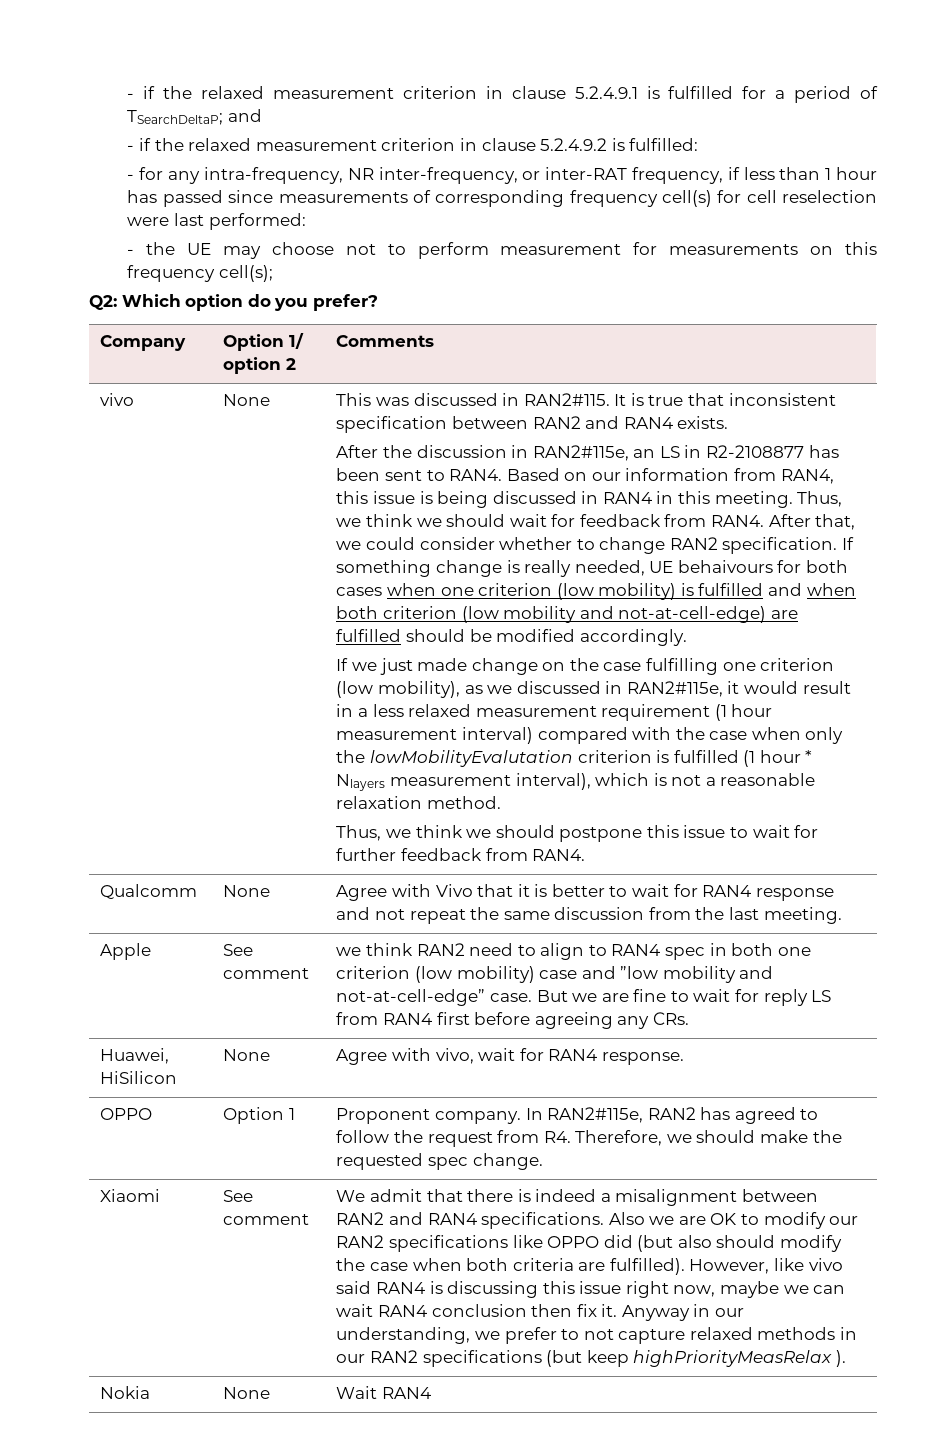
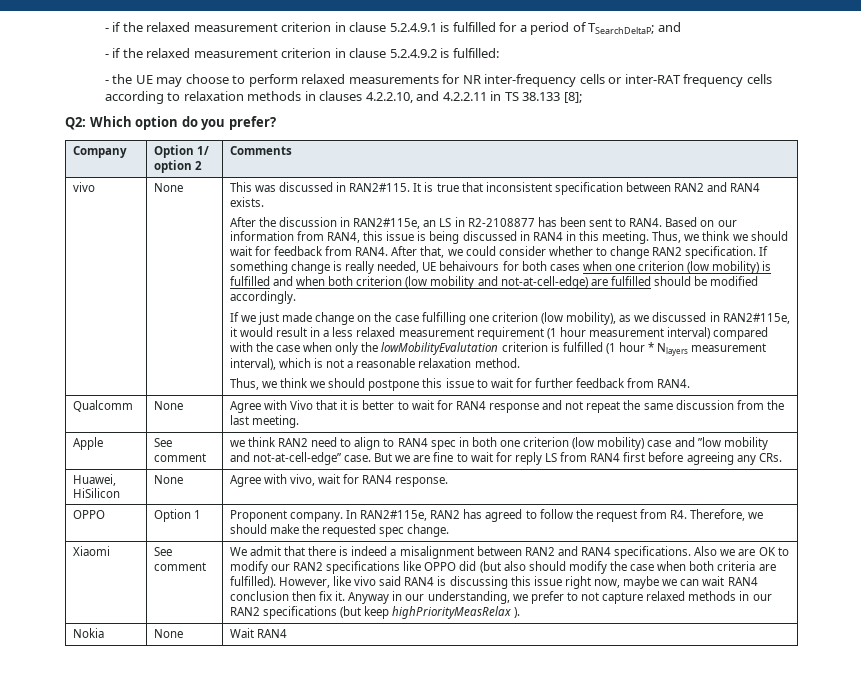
[127,167,877,184] [127,190,877,207] [127,213,306,230] // - for any intra-frequency, NR inter-frequency, or inter-RAT frequency, if less than 1 hour has passed since measurements of corresponding frequency cell(s) for cell reselection were last performed: -> (499, 53) none
[345,244,376,255] not -> (229, 79) none
[500,242,877,255] [127,265,274,282] measurement for measurements on this frequency cell(s); -> [301,74,772,87] [104,91,582,104] relaxed measurements for NR inter-frequency cells or inter-RAT frequency cells according to relaxation methods in clauses 4.2.2.10, and 4.2.2.11 in TS 38.133 [8];

